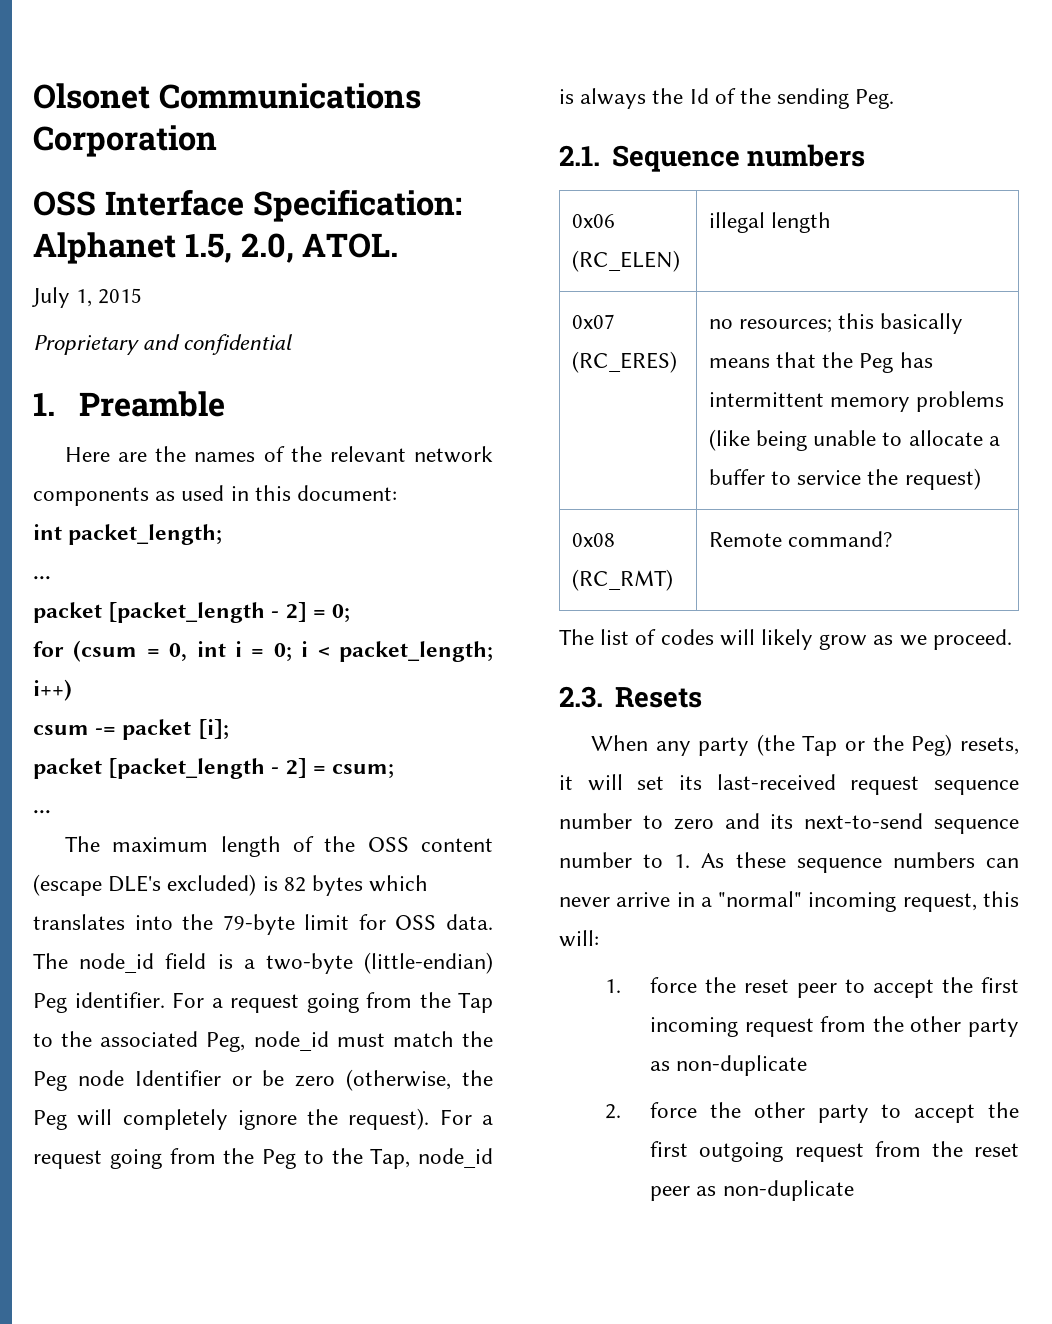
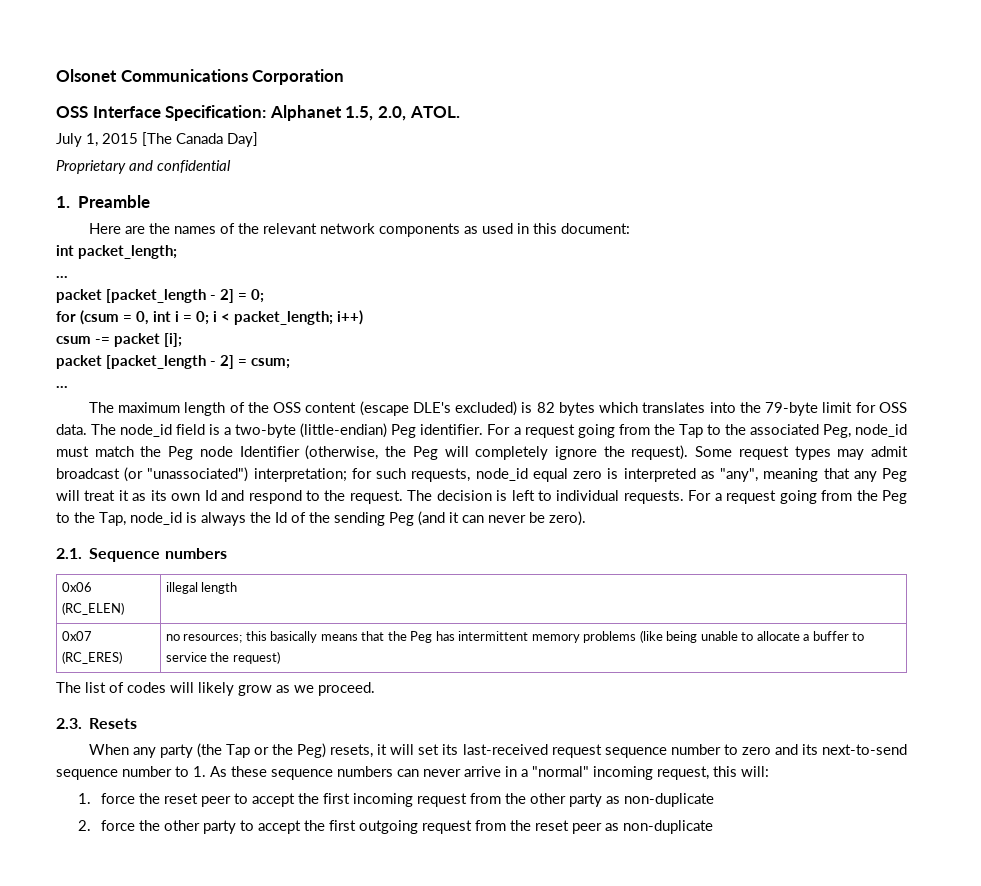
(143, 296) none -> [142,132,258,147] [The Canada Day]
[231,1070,336,1087] or be zero -> (300, 451) none
(430, 1119) none -> [695,446,908,460] [56,467,908,482] [56,490,684,504] Some request types may admit broadcast (or "unassociated") interpretation; for such requests, node_id equal zero is interpreted as "any", meaning that any Peg will treat it as its own Id and respond to the request. The decision is left to individual requests.
[855,89,895,109] Peg. -> [389,511,586,526] Peg (and it can never be zero).
[571,533,615,547] [571,569,673,591] [708,531,892,547] // 0x08 (RC_RMT) | Remote command? -> (280, 657) none

